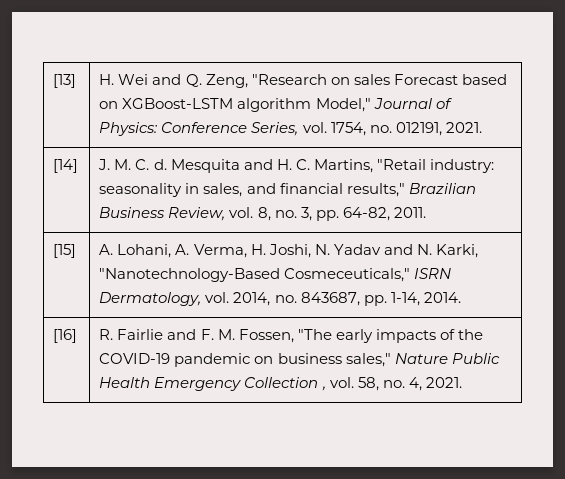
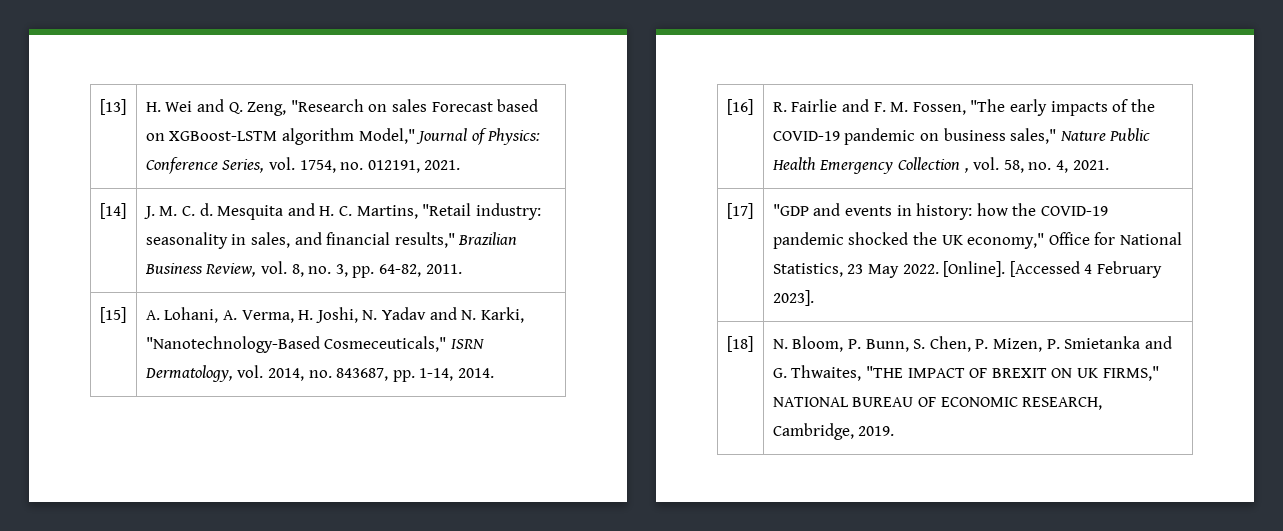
(462, 382) none -> [726,203,753,219] [772,203,1109,220] [772,232,1183,249] [772,261,1163,278] [772,290,814,306] [726,336,753,352] [772,336,1172,352] [772,365,1159,381] [772,397,1103,410] [772,423,895,440] // [17] | "GDP and events in history: how the COVID-19 pandemic shocked the UK economy," Office for National Statistics, 23 May 2022. [Online]. [Accessed 4 February 2023]. // [18] | N. Bloom, P. Bunn, S. Chen, P. Mizen, P. Smietanka and G. Thwaites, "THE IMPACT OF BREXIT ON UK FIRMS," NATIONAL BUREAU OF ECONOMIC RESEARCH, Cambridge, 2019.

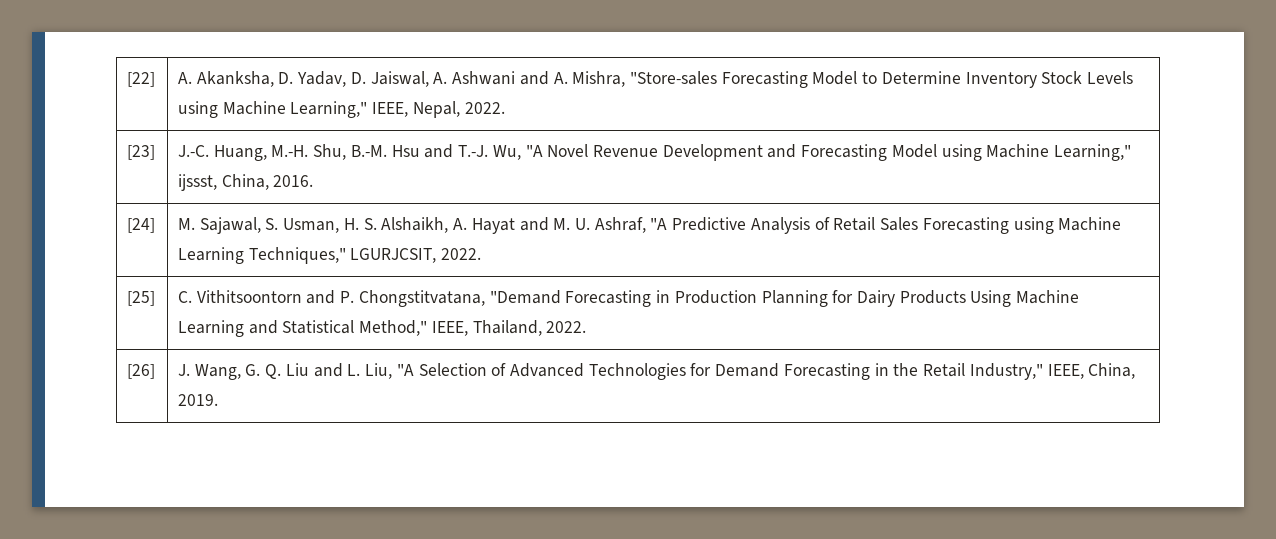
[99,99,126,115] [145,99,539,116] [145,128,541,145] [145,157,461,174] [99,203,126,219] [143,203,541,220] [145,232,518,249] [144,261,462,278] [99,307,126,323] [145,307,524,323] [145,336,485,353] [144,365,495,382] [726,99,753,115] [772,99,1155,116] [772,128,1151,145] [771,157,1109,174] [726,203,753,219] [772,203,1109,220] [772,232,1183,249] [772,261,1163,278] [772,290,814,306] [726,336,753,352] [772,336,1172,352] [772,365,1159,381] [772,397,1103,410] [772,423,854,440] [13] | H. Wei and Q. Zeng, "Research on sales Forecast based on XGBoost-LSTM algorithm Model," Journal of Physics: Conference Series, vol. 1754, no. 012191, 2021. // [14] | J. M. C. d. Mesquita and H. C. Martins, "Retail industry: seasonality in sales, and financial results," Brazilian Business Review, vol. 8, no. 3, pp. 64-82, 2011. // [15] | A. Lohani, A. Verma, H. Joshi, N. Yadav and N. Karki, "Nanotechnology-Based Cosmeceuticals," ISRN Dermatology, vol. 2014, no. 843687, pp. 1-14, 2014. // [16] | R. Fairlie and F. M. Fossen, "The early impacts of the COVID-19 pandemic on business sales," Nature Public Health Emergency Collection , vol. 58, no. 4, 2021. // [17] | "GDP and events in history: how the COVID-19 pandemic shocked the UK economy," Office for National Statistics, 23 May 2022. [Online]. [Accessed 4 February 2023]. // [18] | N. Bloom, P. Bunn, S. Chen, P. Mizen, P. Smietanka and G. Thwaites, "THE IMPACT OF BREXIT ON UK FIRMS," NATIONAL BUREAU OF ECONOMIC RESEARCH, Cambridge, -> [127,72,156,87] [178,71,1134,88] [178,101,505,118] [127,145,156,160] [178,144,1132,161] [178,174,314,191] [127,218,156,233] [178,217,1122,234] [178,247,482,264] [127,291,156,306] [178,290,1080,307] [178,320,587,337] [127,364,156,379] [178,363,1136,380] [22] | A. Akanksha, D. Yadav, D. Jaiswal, A. Ashwani and A. Mishra, "Store-sales Forecasting Model to Determine Inventory Stock Levels using Machine Learning," IEEE, Nepal, 2022. // [23] | J.-C. Huang, M.-H. Shu, B.-M. Hsu and T.-J. Wu, "A Novel Revenue Development and Forecasting Model using Machine Learning," ijssst, China, 2016. // [24] | M. Sajawal, S. Usman, H. S. Alshaikh, A. Hayat and M. U. Ashraf, "A Predictive Analysis of Retail Sales Forecasting using Machine Learning Techniques," LGURJCSIT, 2022. // [25] | C. Vithitsoontorn and P. Chongstitvatana, "Demand Forecasting in Production Planning for Dairy Products Using Machine Learning and Statistical Method," IEEE, Thailand, 2022. // [26] | J. Wang, G. Q. Liu and L. Liu, "A Selection of Advanced Technologies for Demand Forecasting in the Retail Industry," IEEE, China,

